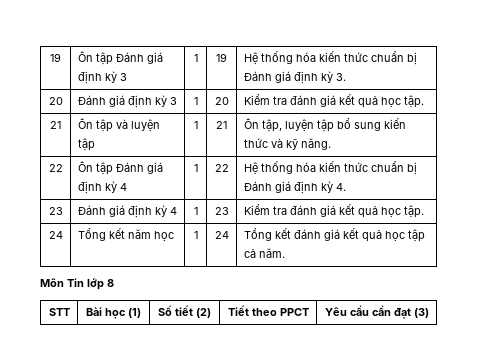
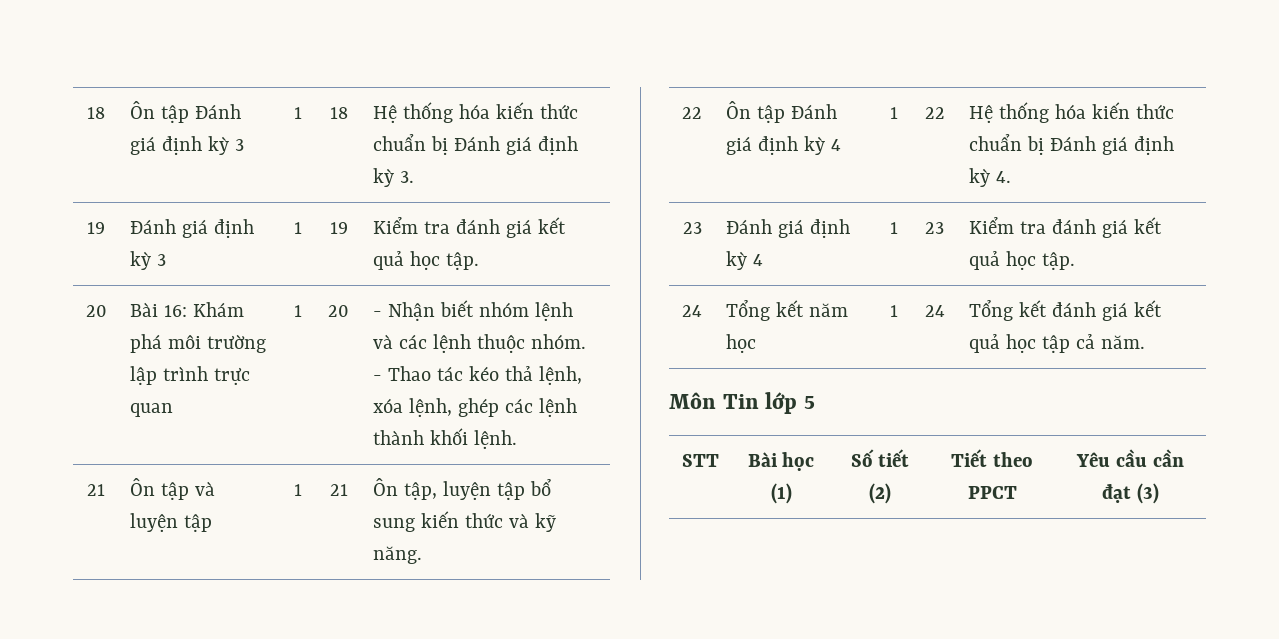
[50,53,61,62] 19 -> [87,107,105,119] 18
[216,53,227,62] 19 -> [329,107,348,119] 18
[48,97,63,105] [77,95,177,108] [193,97,198,105] [214,97,229,105] [243,94,424,108] 20 | Đánh giá định kỳ 3 | 1 | 20 | Kiểm tra đánh giá kết quả học tập. -> [87,222,105,234] [129,219,254,238] [129,251,166,270] [293,222,302,234] [329,222,348,234] [372,217,566,238] [372,251,479,270] [85,305,107,317] [129,302,244,317] [129,334,266,353] [129,366,250,385] [129,403,173,417] [293,305,302,317] [328,305,349,317] [372,300,573,321] [372,334,586,353] [372,366,582,385] [372,398,577,417] [372,428,517,449] 19 | Đánh giá định kỳ 3 | 1 | 19 | Kiểm tra đánh giá kết quả học tập. // 20 | Bài 16: Khám phá môi trường lập trình trực quan | 1 | 20 | - Nhận biết nhóm lệnh và các lệnh thuộc nhóm. - Thao tác kéo thả lệnh, xóa lệnh, ghép các lệnh thành khối lệnh.
[107,279,114,287] 8 -> [803,396,815,409] 5

